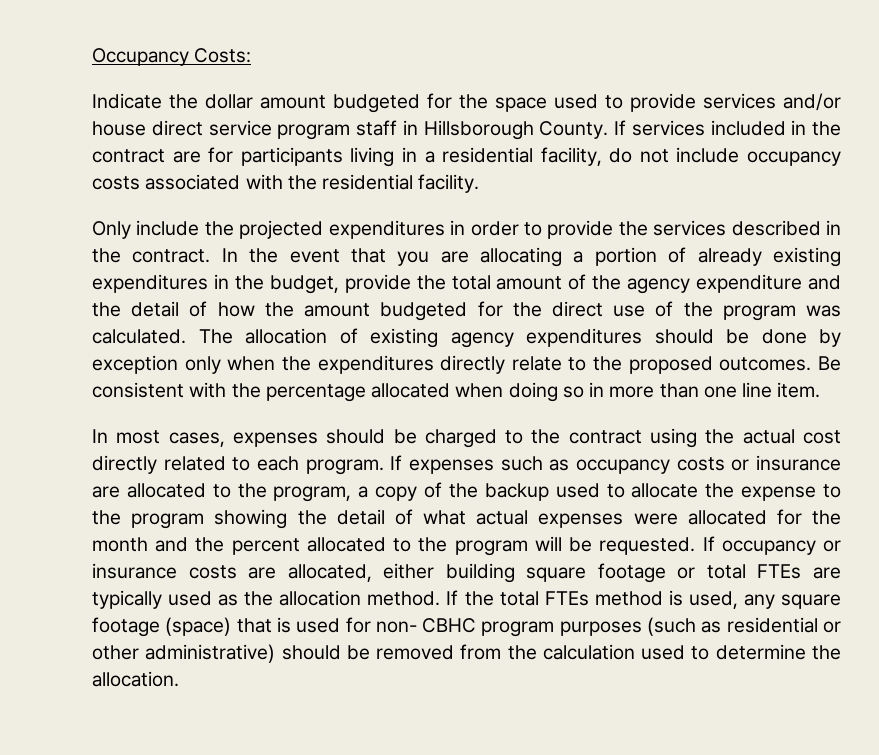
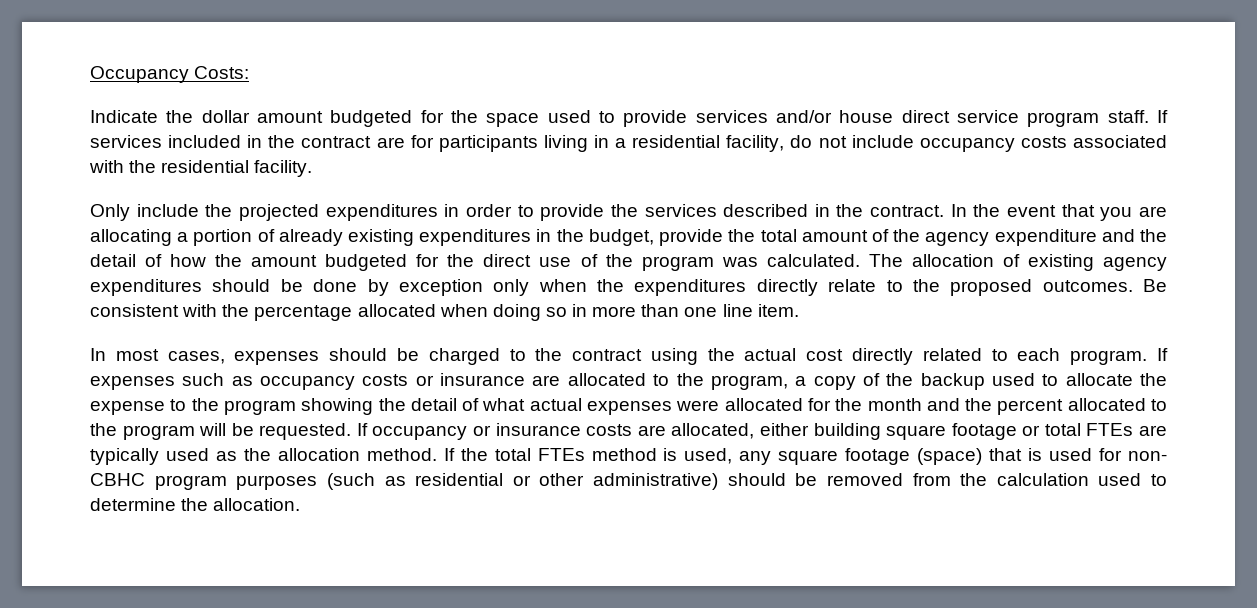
[356,120,609,140] staff in Hillsborough County. -> [1107,110,1149,123] staff.

